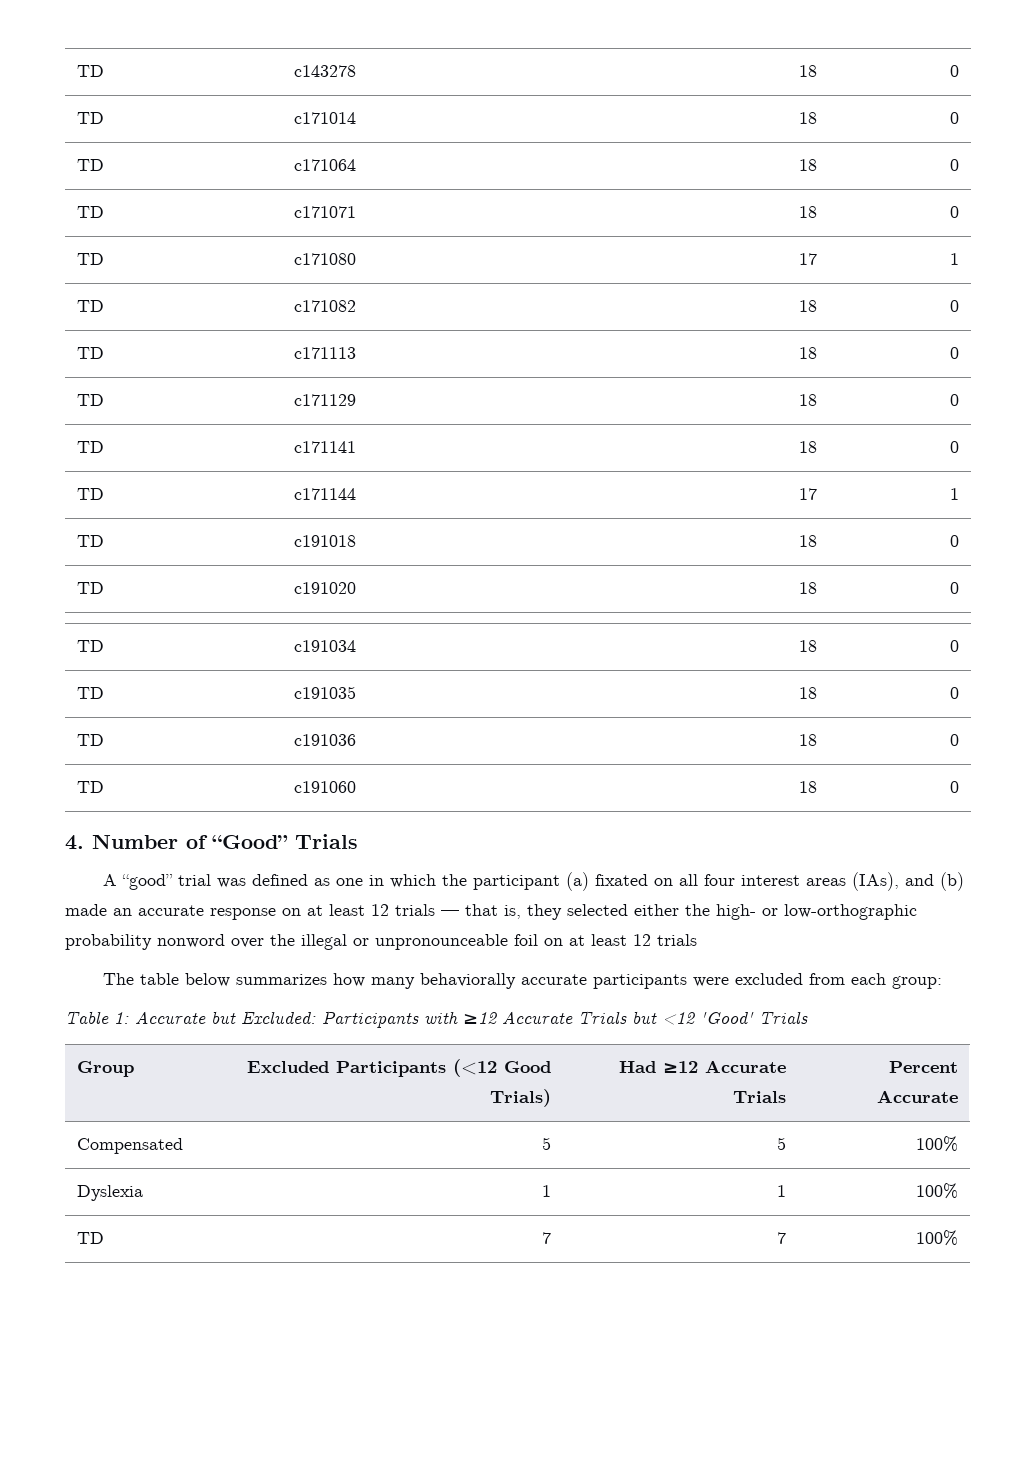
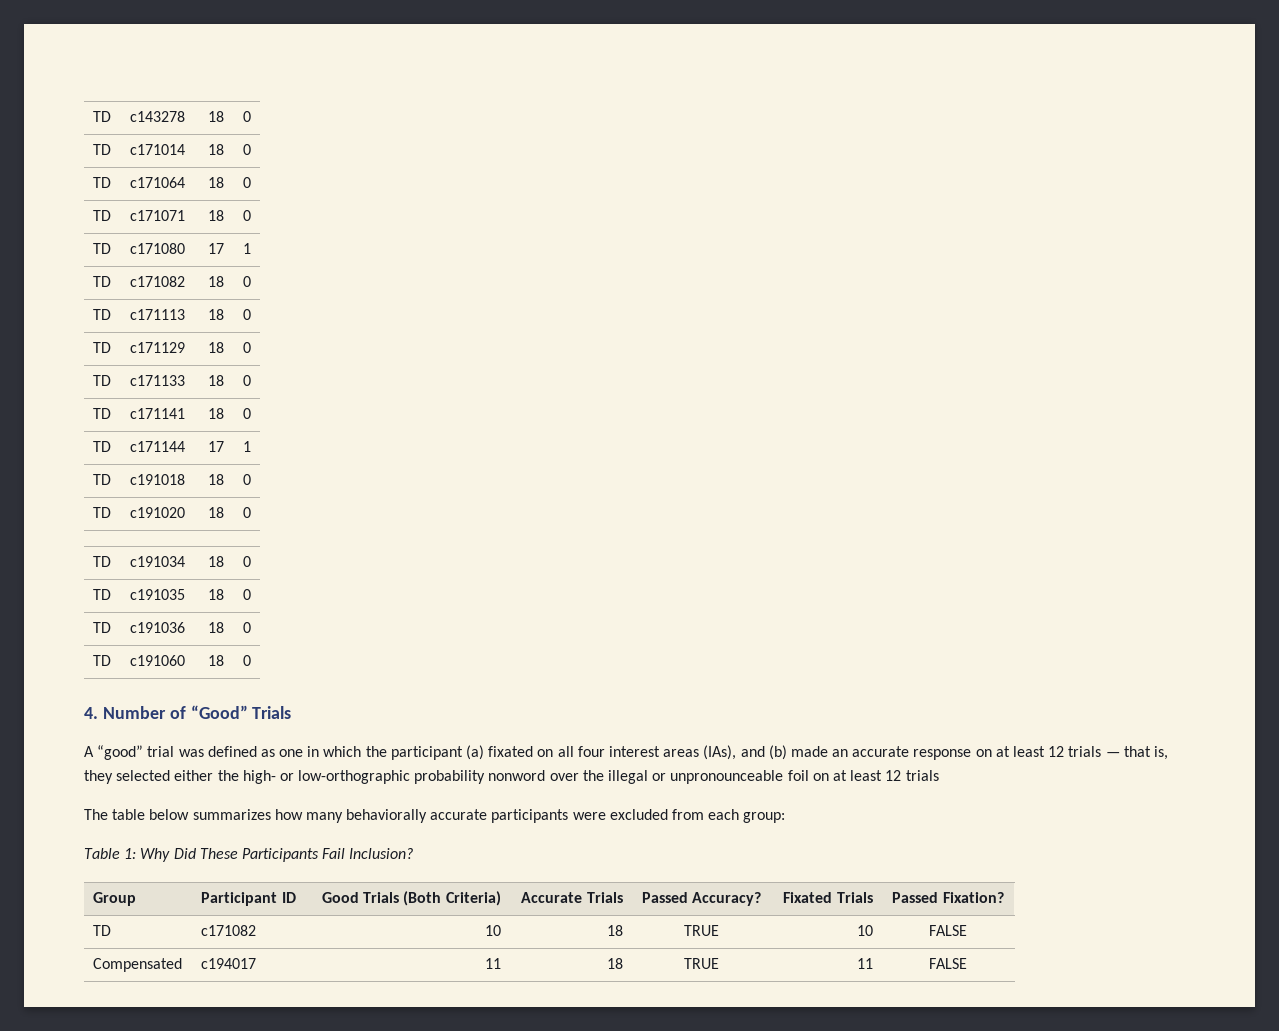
(960, 400) none -> [93,375,112,386] [130,375,186,386] [207,375,224,386] [242,375,251,386] // TD | c171133 | 18 | 0
[135,1011,808,1028] [76,1061,134,1077] [247,1059,552,1077] [490,1089,552,1107] [619,1060,787,1073] [733,1091,787,1103] [889,1061,959,1073] [877,1090,959,1103] [76,1138,183,1154] [542,1137,552,1150] [777,1137,787,1150] [916,1136,959,1152] [76,1185,143,1201] [542,1185,552,1197] [777,1185,787,1197] [916,1183,959,1199] [76,1232,104,1244] [542,1232,552,1244] [777,1232,787,1244] [916,1230,959,1246] Accurate but Excluded: Participants with ≥12 Accurate Trials but <12 'Good' Trials // Group | Excluded Participants (<12 Good Trials) | Had ≥12 Accurate Trials | Percent Accurate // Compensated | 5 | 5 | 100% // Dyslexia | 1 | 1 | 100% // TD | 7 | 7 | 100% -> [140,848,414,862] [93,892,137,906] [201,892,296,906] [322,891,501,906] [521,892,623,903] [641,892,762,906] [783,892,873,903] [892,892,1004,903] [93,925,112,936] [201,925,257,936] [484,925,501,936] [606,925,623,936] [684,925,719,936] [856,925,873,936] [929,925,967,936] [93,958,183,972] [201,958,257,969] [484,958,501,969] [606,958,623,969] [684,958,719,969] [856,958,873,969] [929,958,967,969] Why Did These Participants Fail Inclusion? // Group | Participant ID | Good Trials (Both Criteria) | Accurate Trials | Passed Accuracy? | Fixated Trials | Passed Fixation? // TD | c171082 | 10 | 18 | TRUE | 10 | FALSE // Compensated | c194017 | 11 | 18 | TRUE | 11 | FALSE

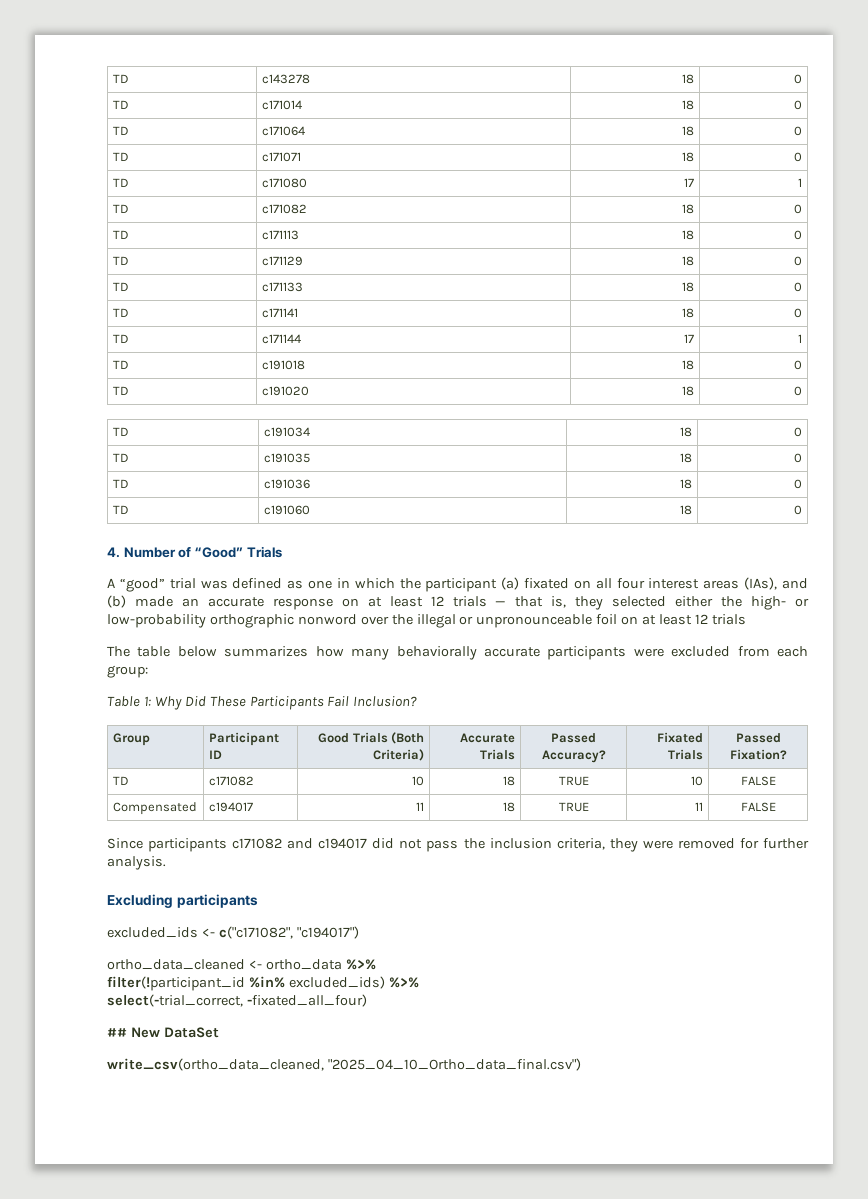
[298,770,486,784] low-orthographic probability -> [107,614,294,628] low-probability orthographic
(967, 963) none -> [107,838,810,852] [107,856,166,870] [107,894,258,908] [107,926,359,939] [107,959,376,970] [107,976,419,991] [107,994,367,1007] [107,1027,219,1038] [107,1058,581,1071] // Since participants c171082 and c194017 did not pass the inclusion criteria, they were removed for further analysis. // Excluding participants // excluded_ids <- c("c171082", "c194017") // ortho_data_cleaned <- ortho_data %>% // filter(!participant_id %in% excluded_ids) %>% // select(-trial_correct, -fixated_all_four) // ## New DataSet // write_csv(ortho_data_cleaned, "2025_04_10_Ortho_data_final.csv")

